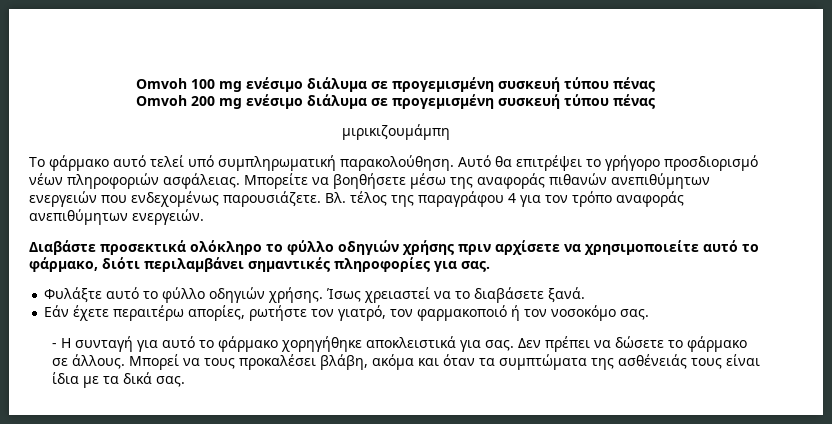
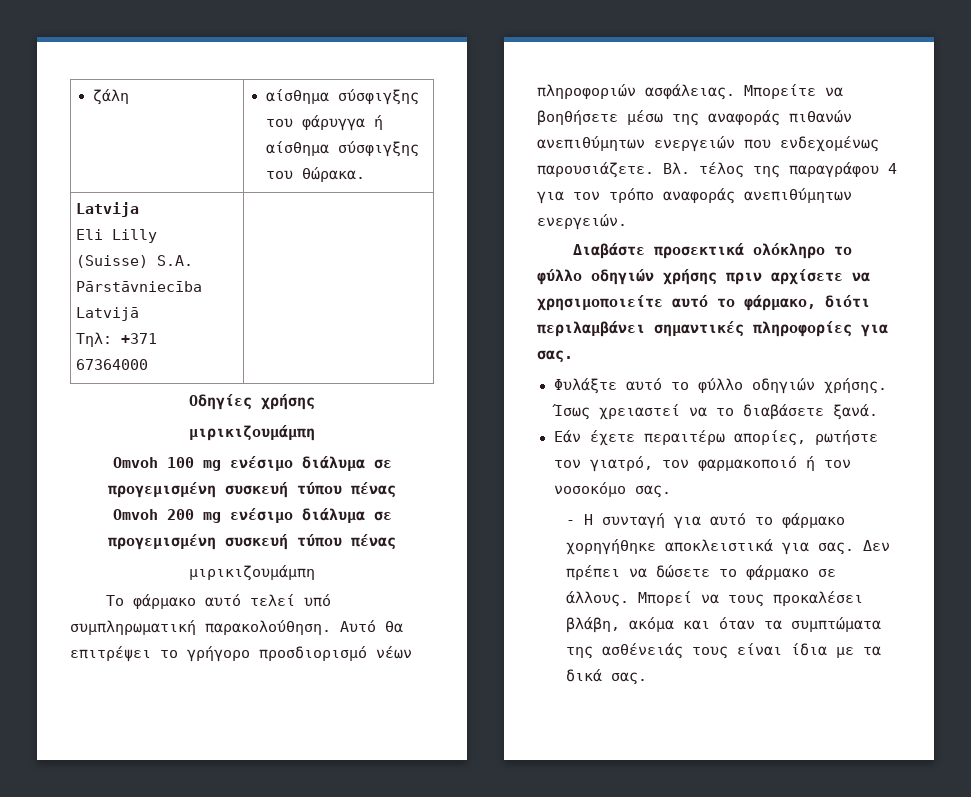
(136, 83) none -> [92,89,129,105] [265,89,419,105] [265,115,383,131] [265,141,419,157] [265,167,365,182] [76,202,140,217] [76,229,158,243] [76,255,194,268] [76,281,203,292] [76,307,140,321] [76,332,158,347] [76,359,149,370] [189,394,315,410] [189,425,315,441] ζάλη | αίσθημα σύσφιγξης του φάρυγγα ή αίσθημα σύσφιγξης του θώρακα. // Latvija // Eli Lilly (Suisse) S.A. Pārstāvniecība Latvijā // Τηλ: +371 67364000 | // Οδηγίες χρήσης // μιρικιζουμάμπη //

